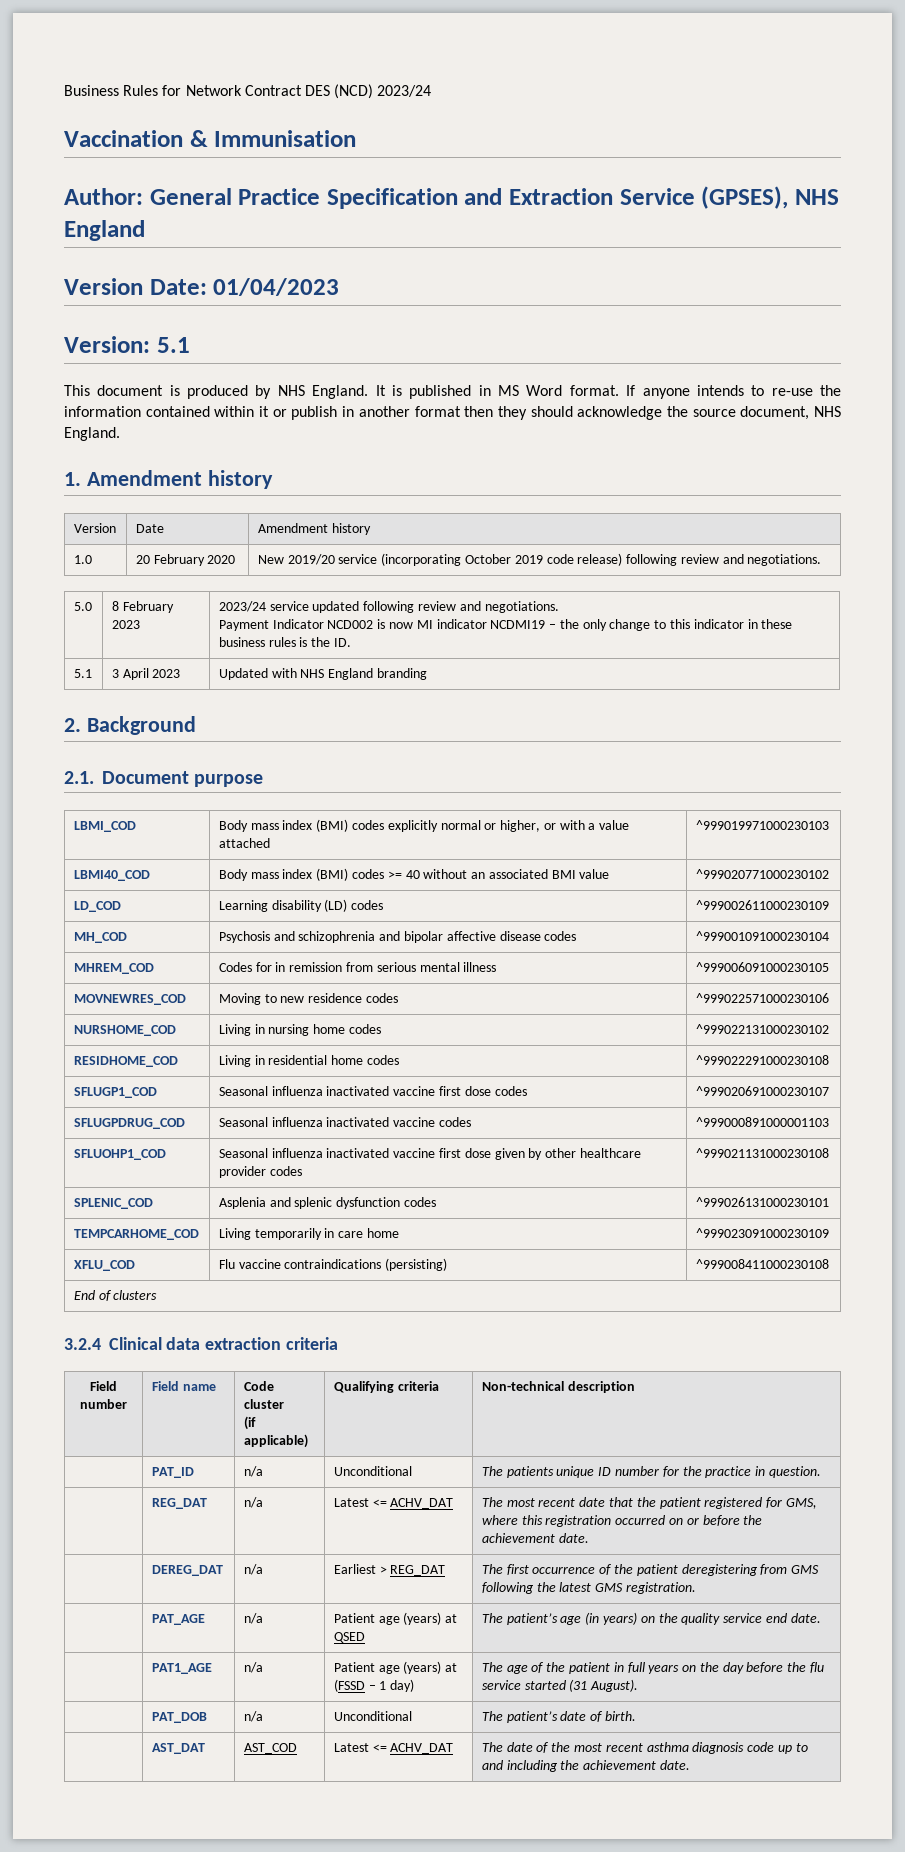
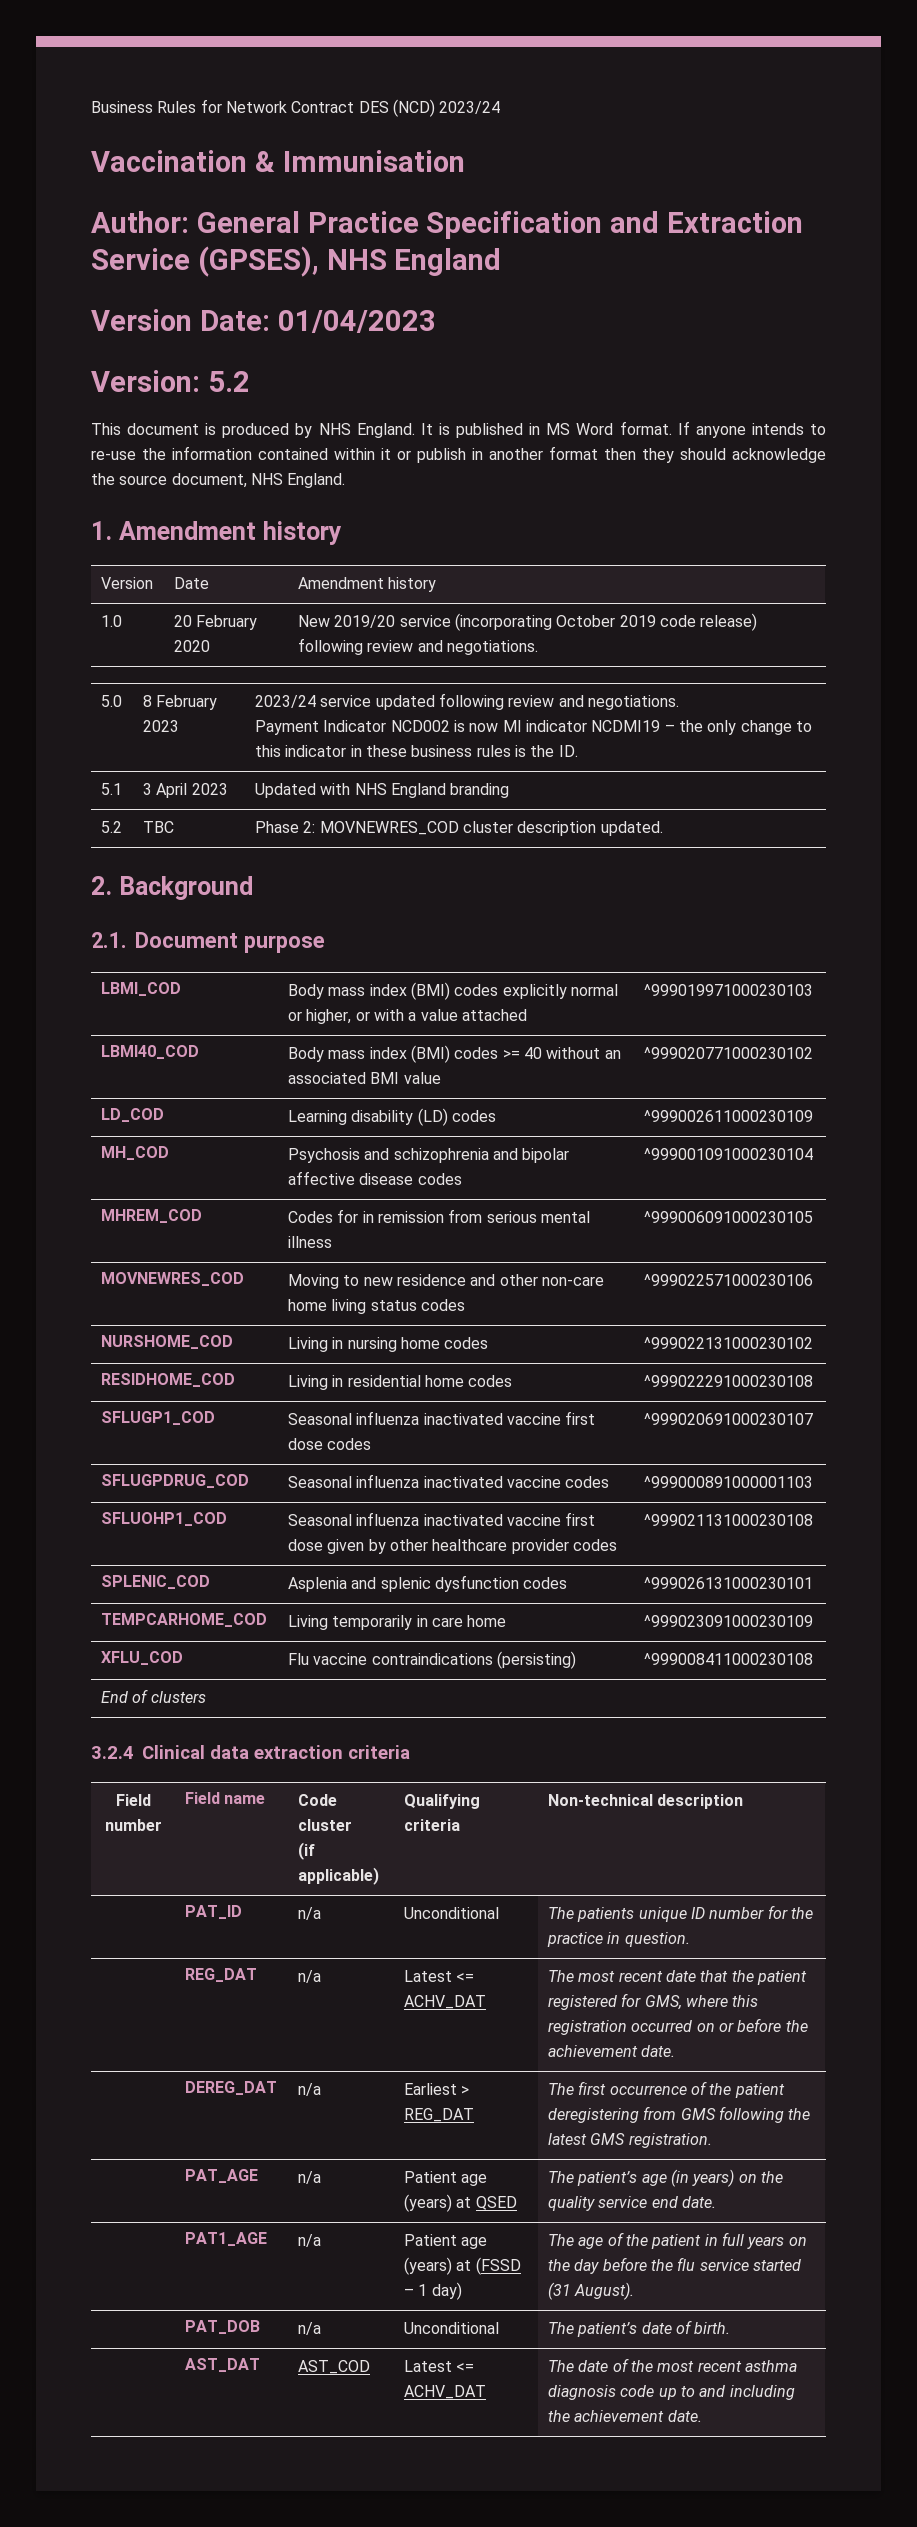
[156,337,190,353] 5.1 -> [207,371,250,392] 5.2
(427, 674) none -> [101,821,123,833] [143,821,175,833] [255,821,663,836] // 5.2 | TBC | Phase 2: MOVNEWRES_COD cluster description updated.
(363, 998) none -> [470,1274,604,1286] [288,1299,417,1314] and other non-care home living status

